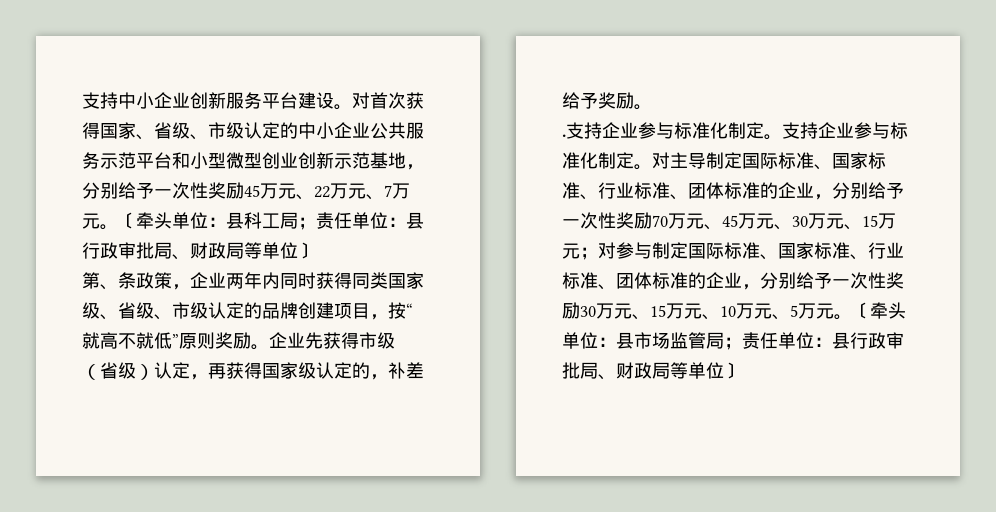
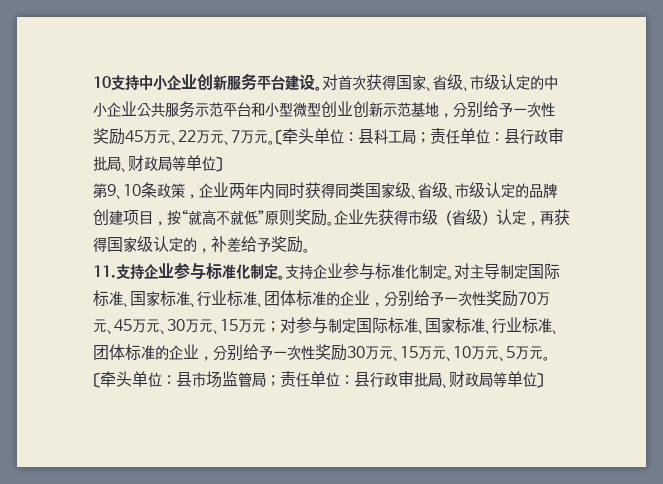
(82, 100) none -> [93,76,111,88] 10
[100,284,118,290] 、 -> [107,184,141,199] 9、10
[562,134,566,137] . -> [93,265,116,278] 11.

